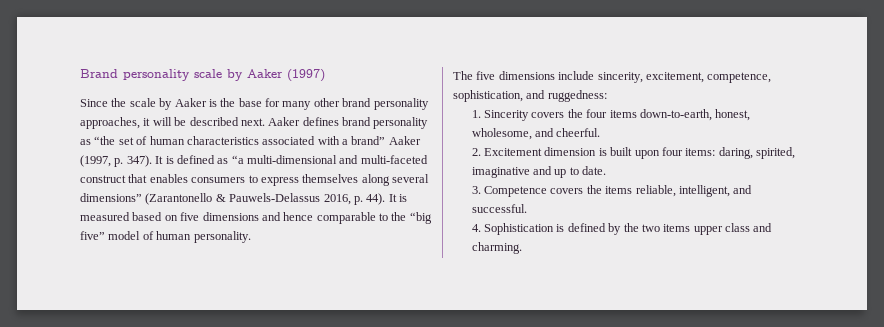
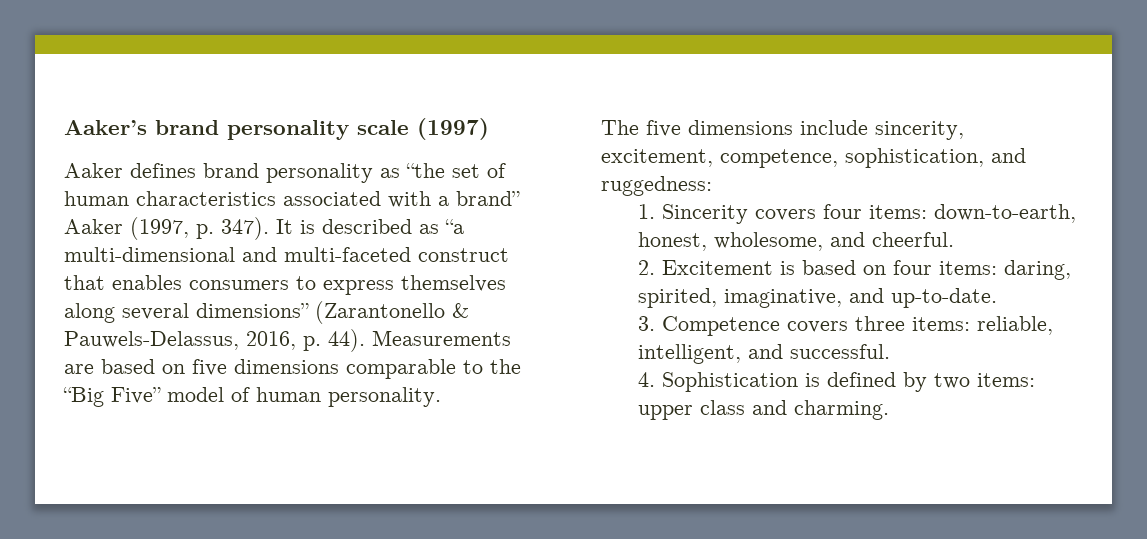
[80,69,325,82] [80,98,429,110] [80,117,265,129] Brand personality scale by Aaker (1997) // Since the scale by Aaker is the base for many other brand personality approaches, it will be described next. -> [64,118,489,140] Aaker’s brand personality scale (1997) //
[176,155,215,164] defined -> [322,219,412,234] described
[229,193,321,202] Pauwels-Delassus -> [64,331,239,350] Pauwels-Delassus,
[388,194,407,202] [80,212,130,221] It is measured -> [372,330,511,346] [64,364,94,374] Measurements are
[261,212,314,221] and hence -> (339, 366) none
[409,212,432,224] [80,231,105,240] “big five” -> [63,387,161,407] “Big Five”
[567,109,637,118] the four items -> [823,204,928,219] four items:
[544,147,796,159] [471,166,607,178] dimension is built upon four items: daring, spirited, imaginative and up to date. -> [780,260,1072,280] [638,288,998,308] is based on four items: daring, spirited, imaginative, and up-to-date.
[586,185,633,194] the items -> [855,316,971,331] three items:
[623,223,691,232] the two items -> [934,373,1036,389] two items:

